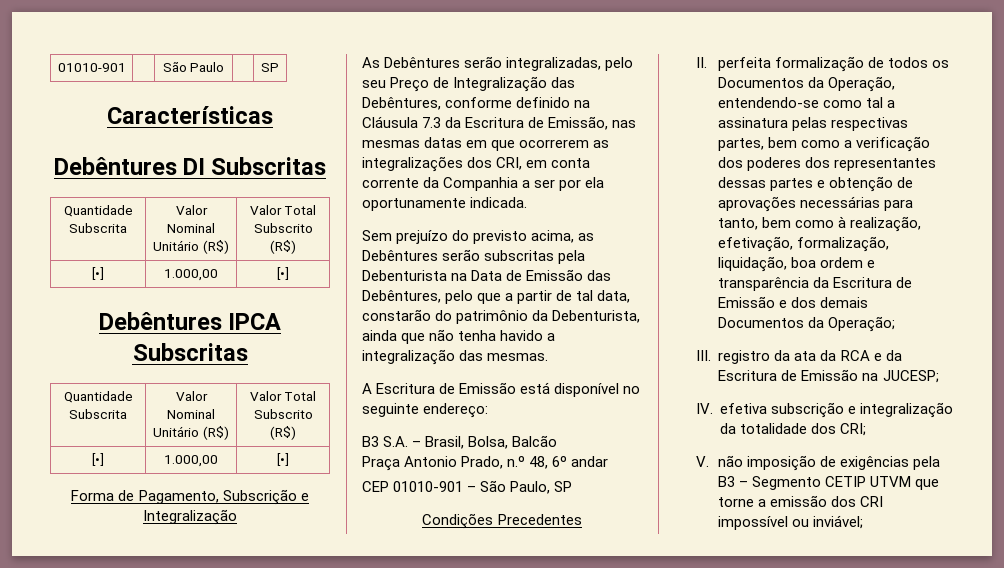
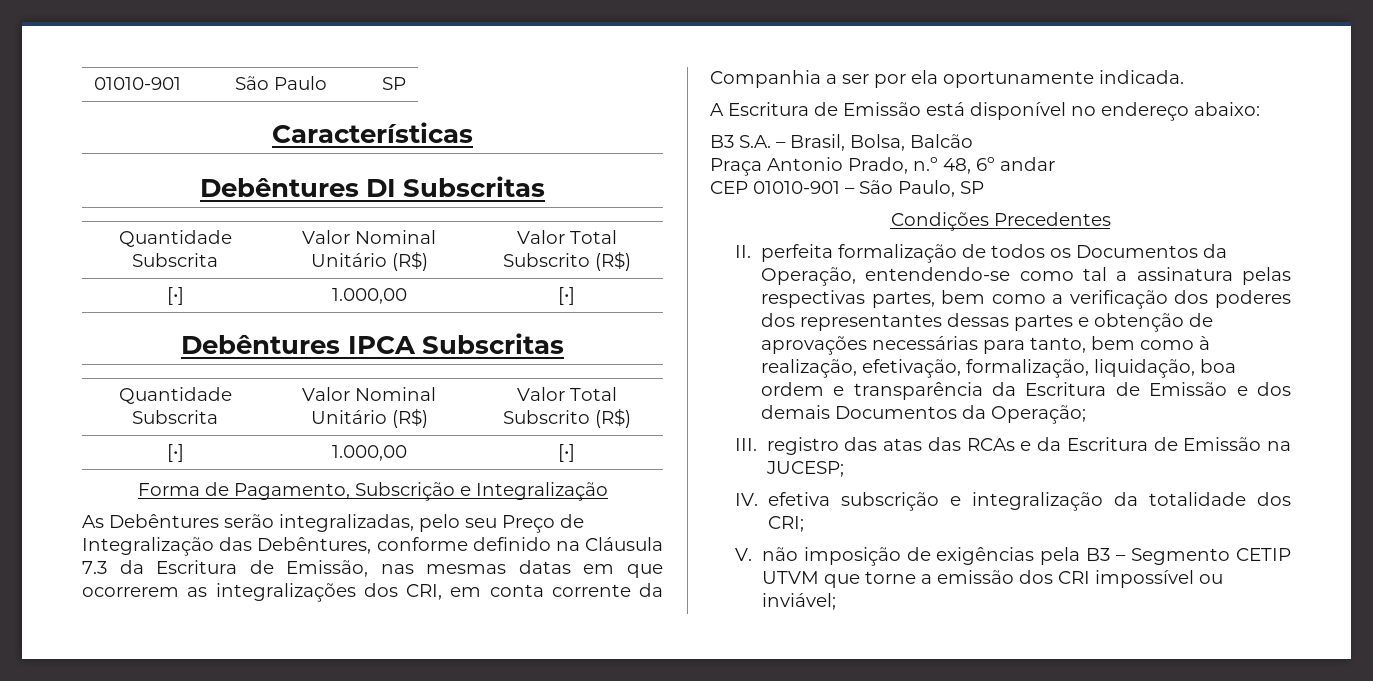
[362,230,595,244] [362,249,586,264] [362,269,612,281] [362,290,631,304] [362,309,641,324] [362,329,556,344] [362,349,549,365] // Sem prejuízo do previsto acima, as Debêntures serão subscritas pela Debenturista na Data de Emissão das Debêntures, pelo que a partir de tal data, constarão do patrimônio da Debenturista, ainda que não tenha havido a integralização das mesmas. -> (1184, 77) none
[362,403,489,418] seguinte endereço: -> [1101,102,1260,121] endereço abaixo:
[774,350,870,361] da ata da RCA -> [844,437,1015,451] das atas das RCAs

